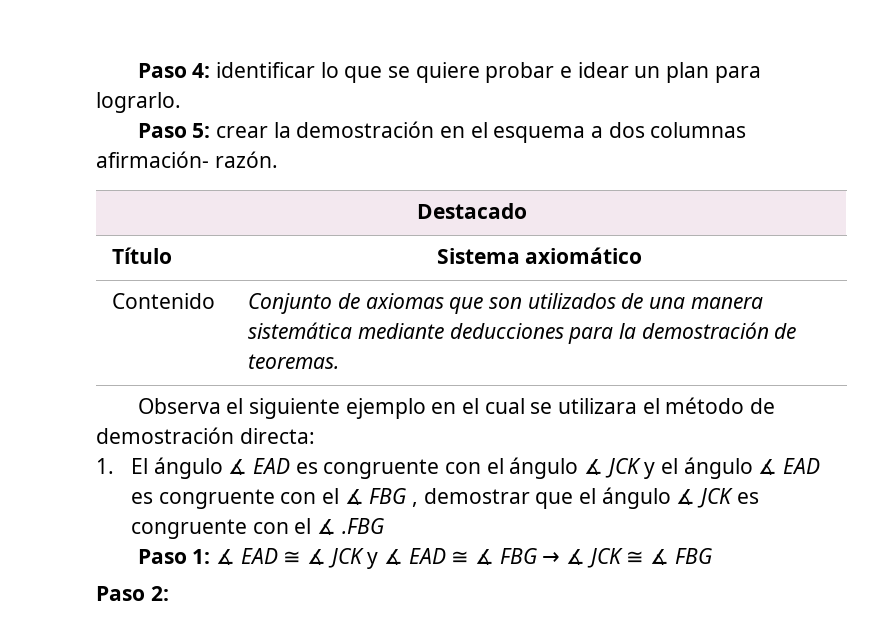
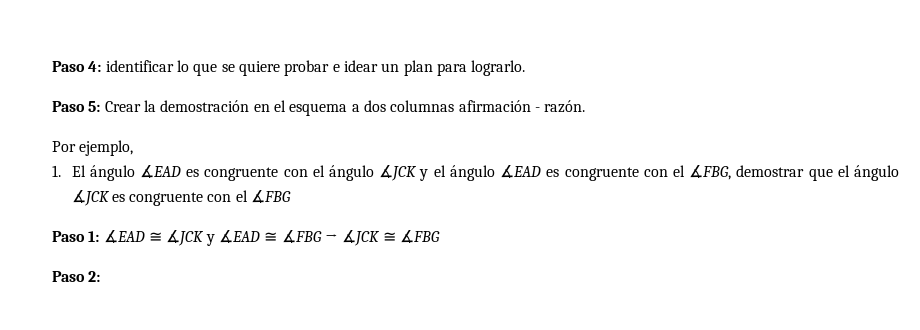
[216,126,269,138] crear -> [104,101,141,112] Crear
[96,151,209,168] afirmación- -> [458,100,540,112] afirmación -
[416,203,527,219] [112,247,173,264] [436,247,643,264] [112,293,216,309] [248,293,763,314] [248,322,797,344] [248,354,340,369] [137,397,776,419] [96,427,315,444] // Destacado // Título | Sistema axiomático // Contenido | Conjunto de axiomas que son utilizados de una manera sistemática mediante deducciones para la demostración de teoremas. // Observa el siguiente ejemplo en el cual se utilizara el método de demostración directa: -> [52,140,134,156] // Por ejemplo,
[228,458,290,475] ∡ EAD -> [139,165,181,178] ∡EAD
[583,458,641,478] ∡ JCK -> [379,165,417,181] ∡JCK
[758,458,820,475] [130,488,418,509] ∡ EAD es congruente con el ∡ FBG , -> [500,165,732,181] ∡EAD es congruente con el ∡FBG,
[676,488,759,508] [130,518,384,539] ∡ JCK es congruente con el ∡ .FBG -> [71,190,292,206] ∡JCK es congruente con el ∡FBG
[216,548,712,569] ∡ EAD ≅ ∡ JCK y ∡ EAD ≅ ∡ FBG → ∡ JCK ≅ ∡ FBG -> [103,230,440,246] ∡EAD ≅ ∡JCK y ∡EAD ≅ ∡FBG → ∡JCK ≅ ∡FBG

